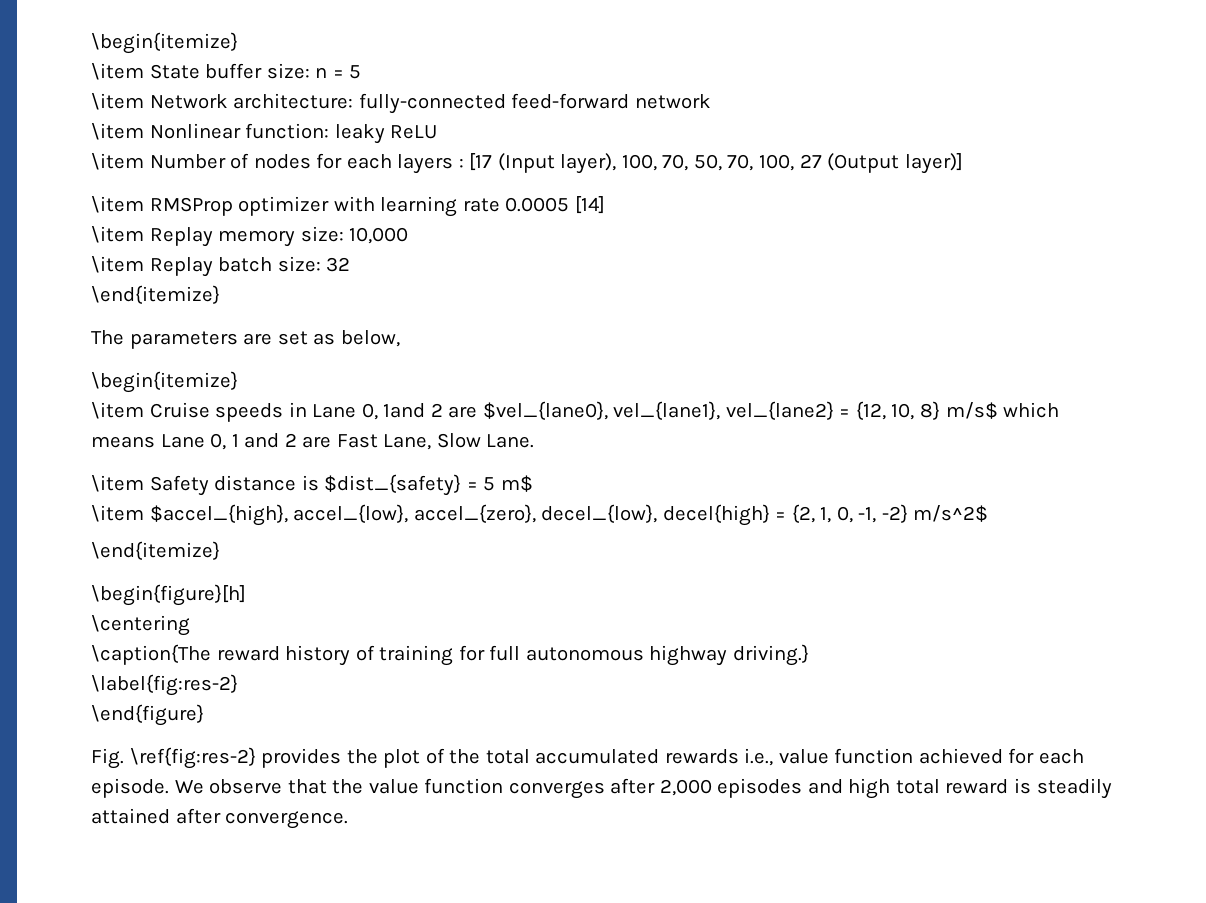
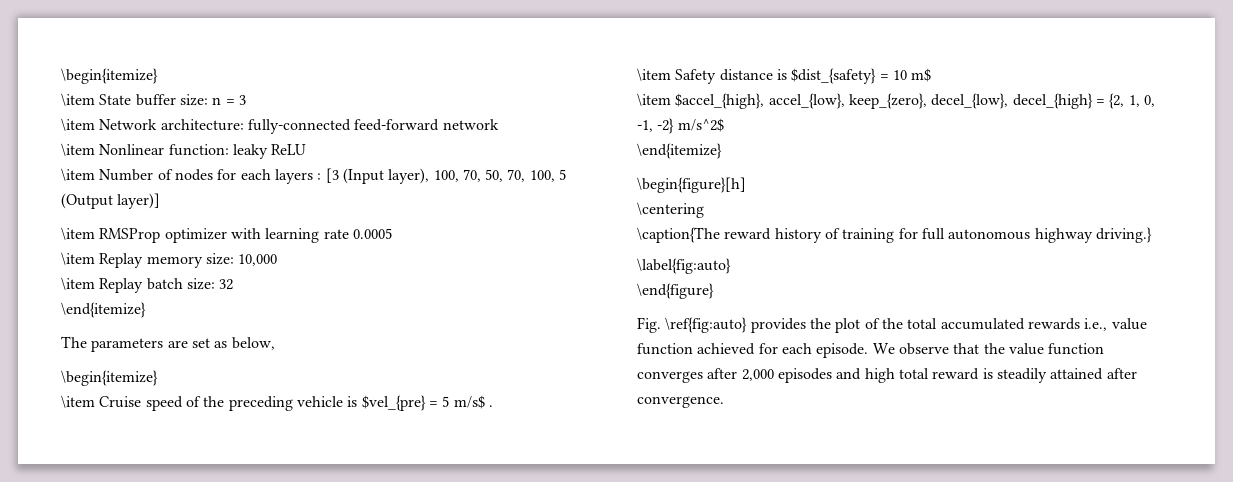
[349,65,362,79] 5 -> [238,95,246,105] 3
[469,153,493,171] [17 -> [325,168,339,183] [3
[799,154,822,168] 27 -> [559,169,567,180] 5
[574,196,605,214] [14] -> (392, 233) none
[215,401,1060,422] [91,433,535,450] speeds in Lane 0, 1and 2 are $vel_{lane0}, vel_{lane1}, vel_{lane2} = {12, 10, 8} m/s$ which means Lane 0, 1 and 2 are Fast Lane, Slow Lane. -> [145,395,493,411] speed of the preceding vehicle is $vel_{pre} = 5 m/s$ .
[483,477,496,491] 5 -> [892,70,907,80] 10
[413,504,770,526] accel_{zero}, decel_{low}, decel{high} -> [848,93,1093,109] keep_{zero}, decel_{low}, decel_{high}
[91,674,238,696] \label{fig:res-2} -> [637,258,731,274] \label{fig:auto}
[129,747,256,769] \ref{fig:res-2} -> [665,317,748,333] \ref{fig:auto}

